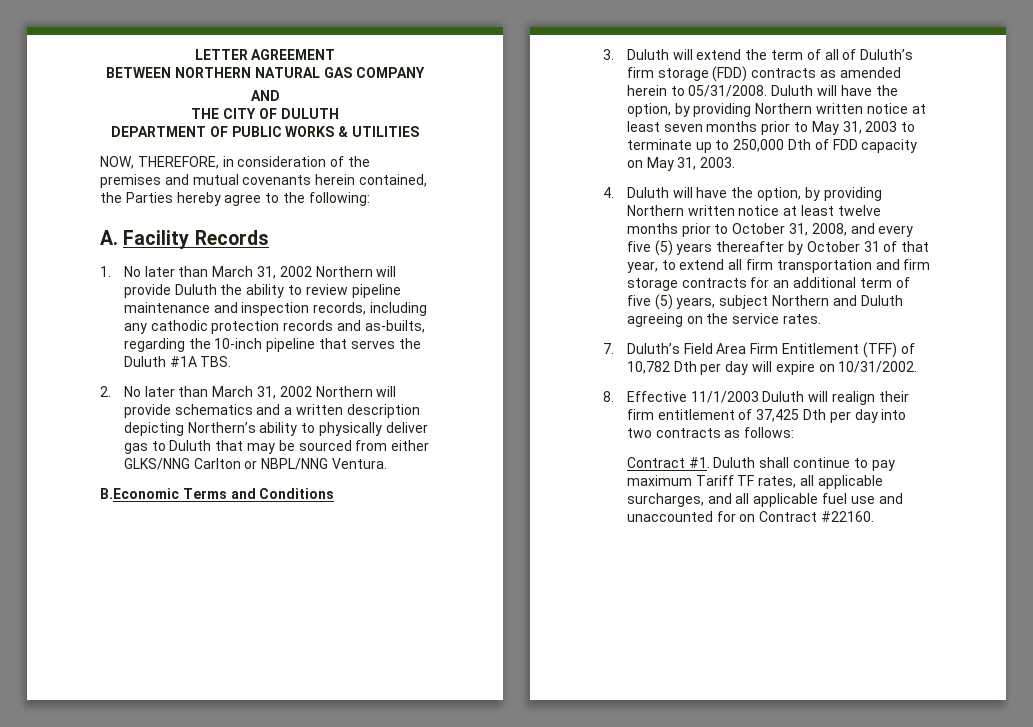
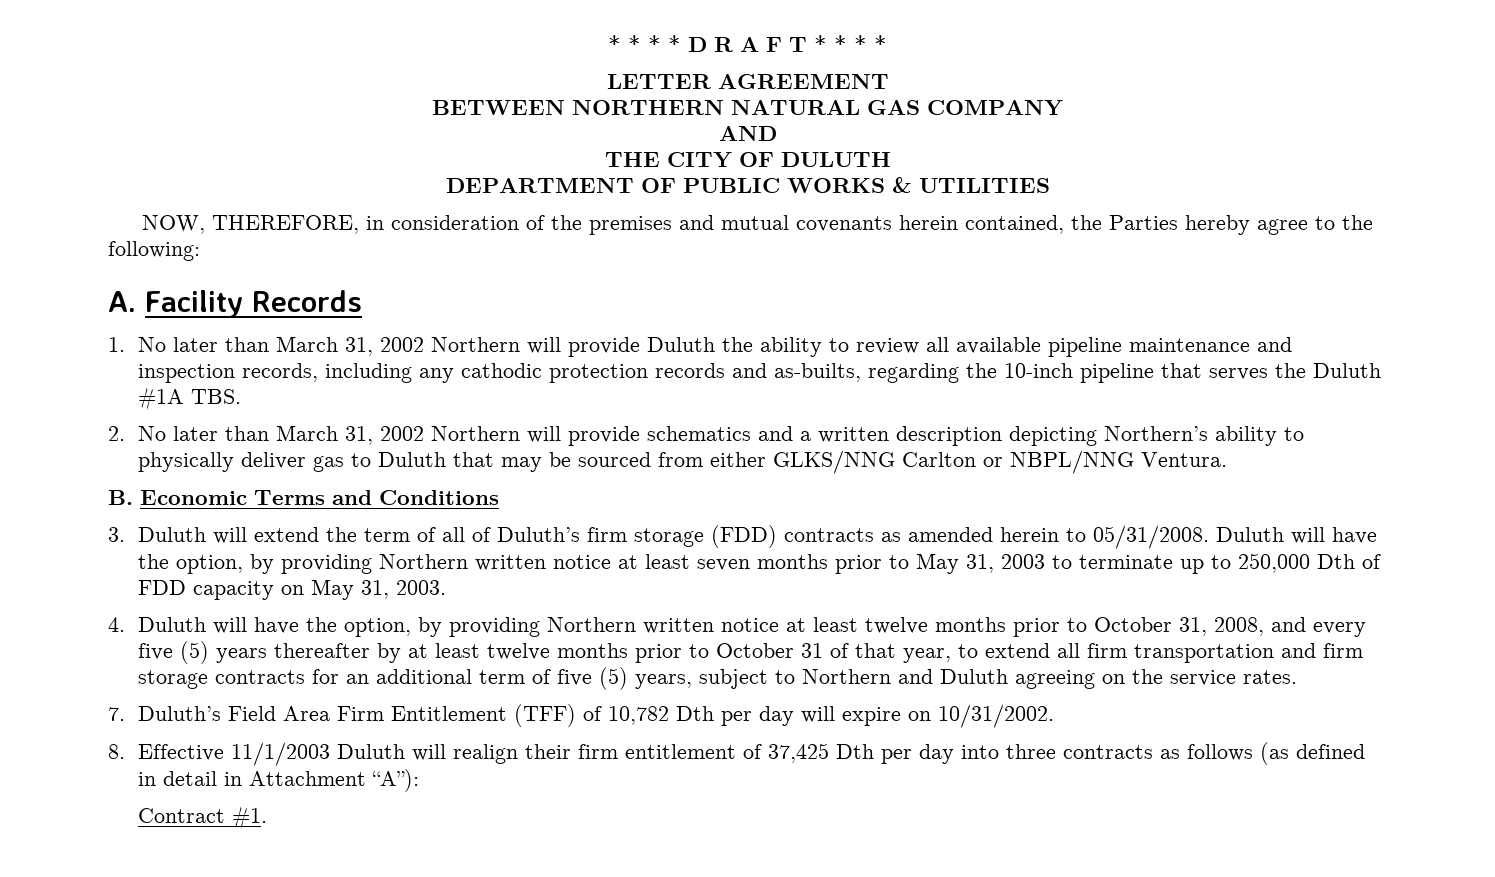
(194, 54) none -> [608,35,887,52] * * * * D R A F T * * * * //
(348, 289) none -> [925,337,1041,354] all available
[100,488,179,499] B.Economic -> [108,490,247,505] B. Economic
(804, 248) none -> [407,643,709,663] at least twelve months prior to
(769, 302) none -> [774,670,795,684] to
[626,427,795,438] [626,457,895,471] [626,475,883,489] [626,493,903,507] [626,511,875,522] two contracts as follows: // Contract #1. Duluth shall continue to pay maximum Tariff TF rates, all applicable surcharges, and all applicable fuel use and unaccounted for on Contract #22160. -> [1005,742,1365,765] [137,769,419,792] [137,806,267,829] three contracts as follows (as defined in detail in Attachment “A”): // Contract #1.

